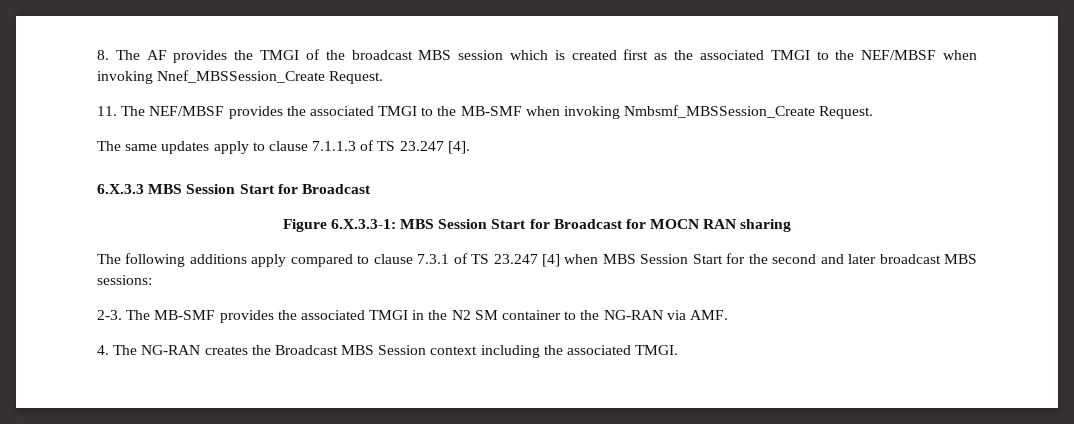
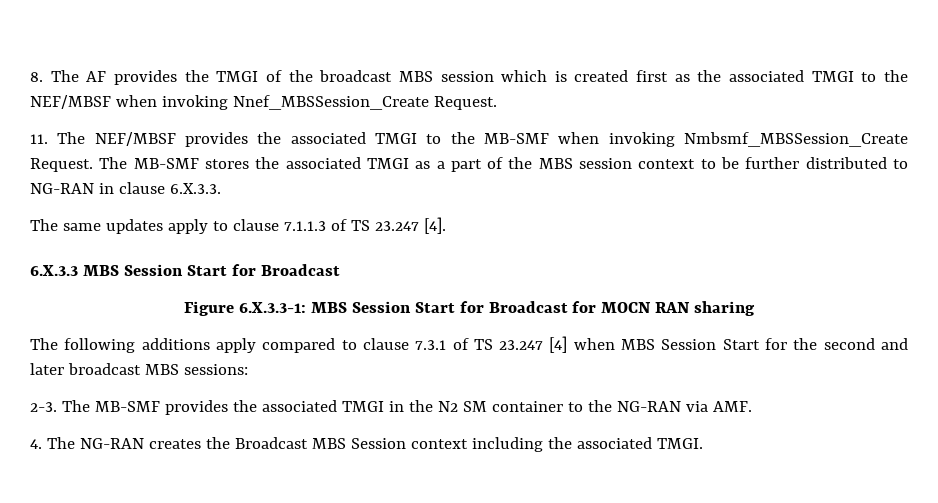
(874, 112) none -> [99,157,908,172] [30,182,221,194] The MB-SMF stores the associated TMGI as a part of the MBS session context to be further distributed to NG-RAN in clause 6.X.3.3.

